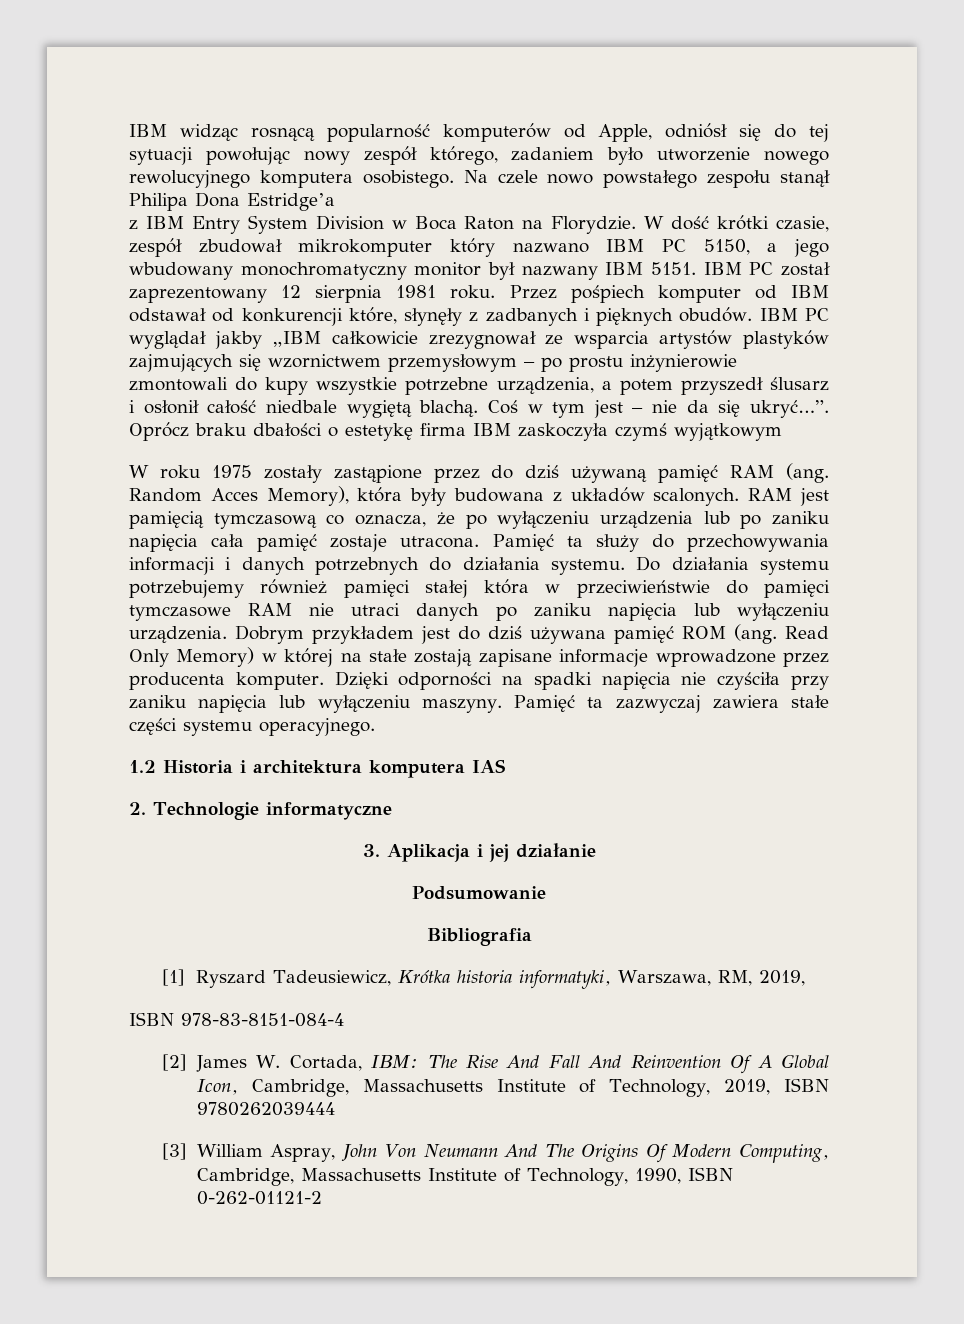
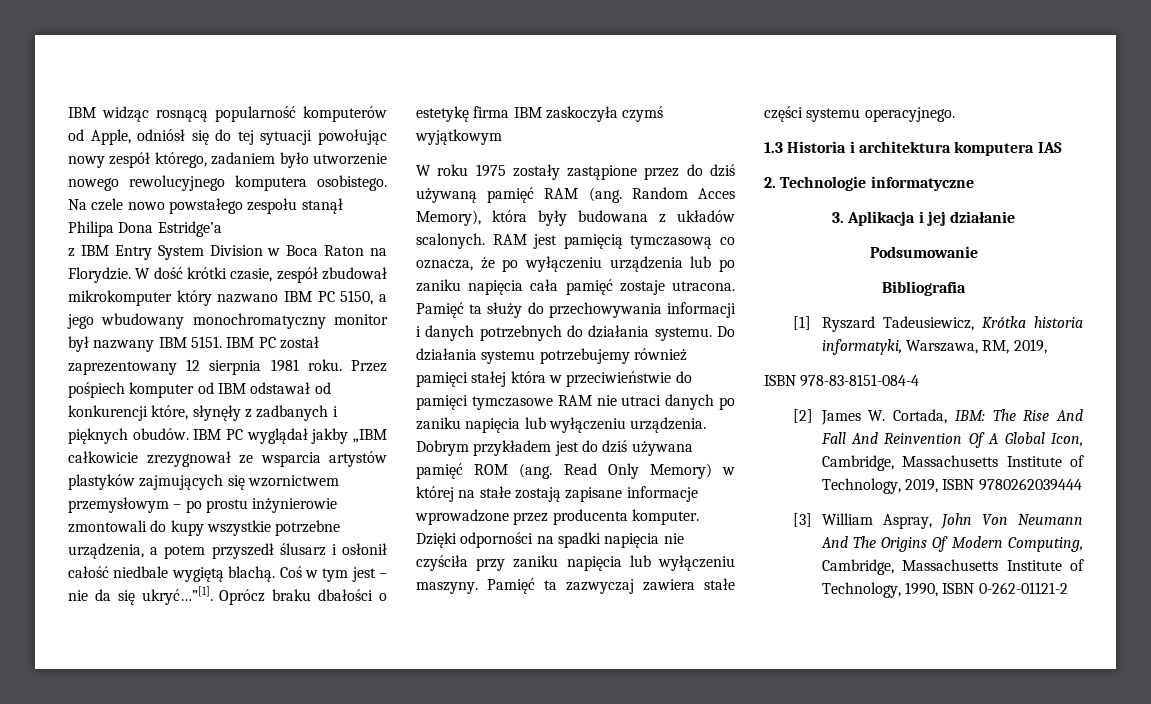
[750,400,829,418] ukryć…”. -> [141,586,213,605] ukryć…”[1].
[129,760,156,773] 1.2 -> [764,142,783,153] 1.3

